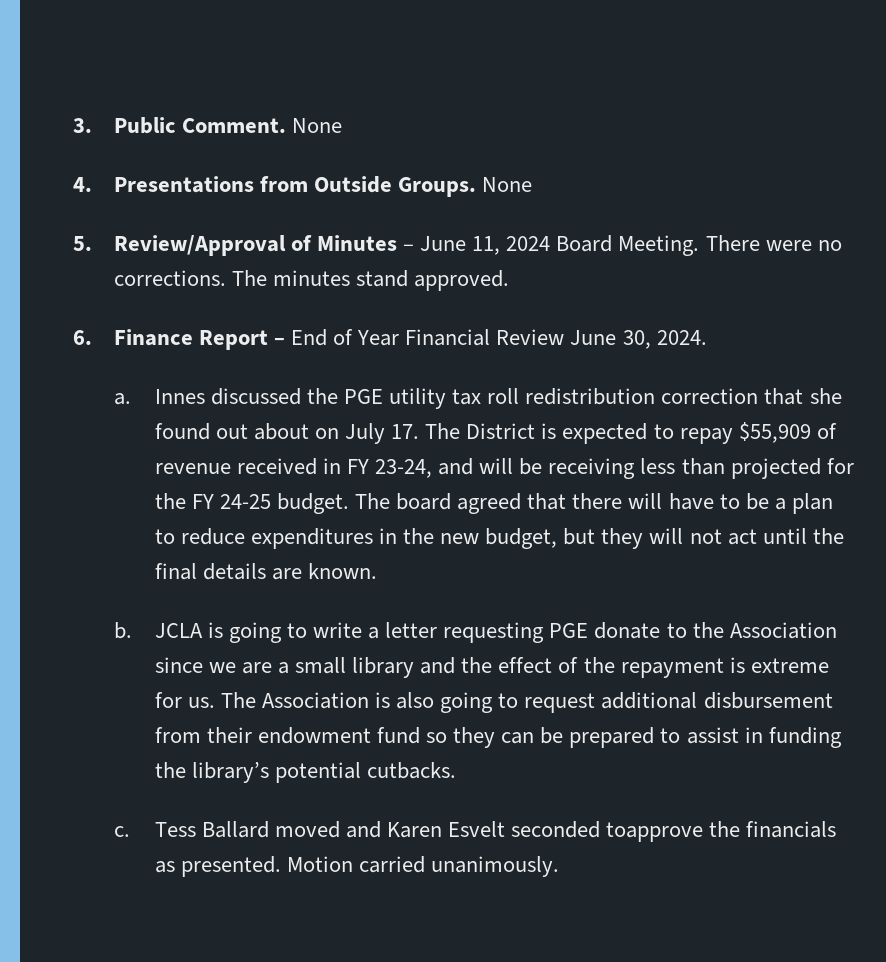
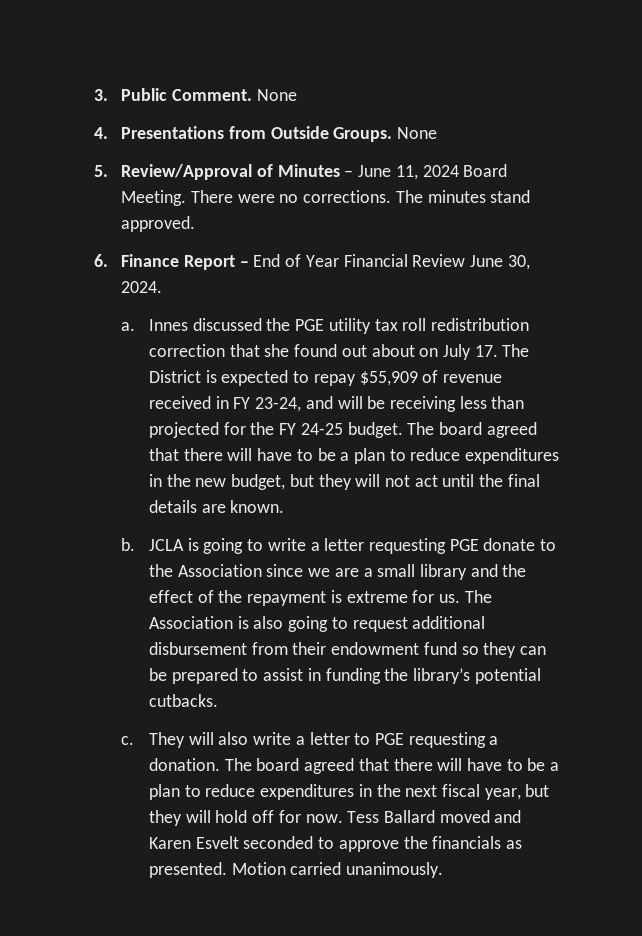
(130, 831) none -> [148,732,499,748] [148,758,560,774] [148,784,550,800] [148,810,343,826] They will also write a letter to PGE requesting a donation. The board agreed that there will have to be a plan to reduce expenditures in the next fiscal year, but they will hold off for now.
[606,822,704,842] toapprove -> [318,837,399,852] to approve

